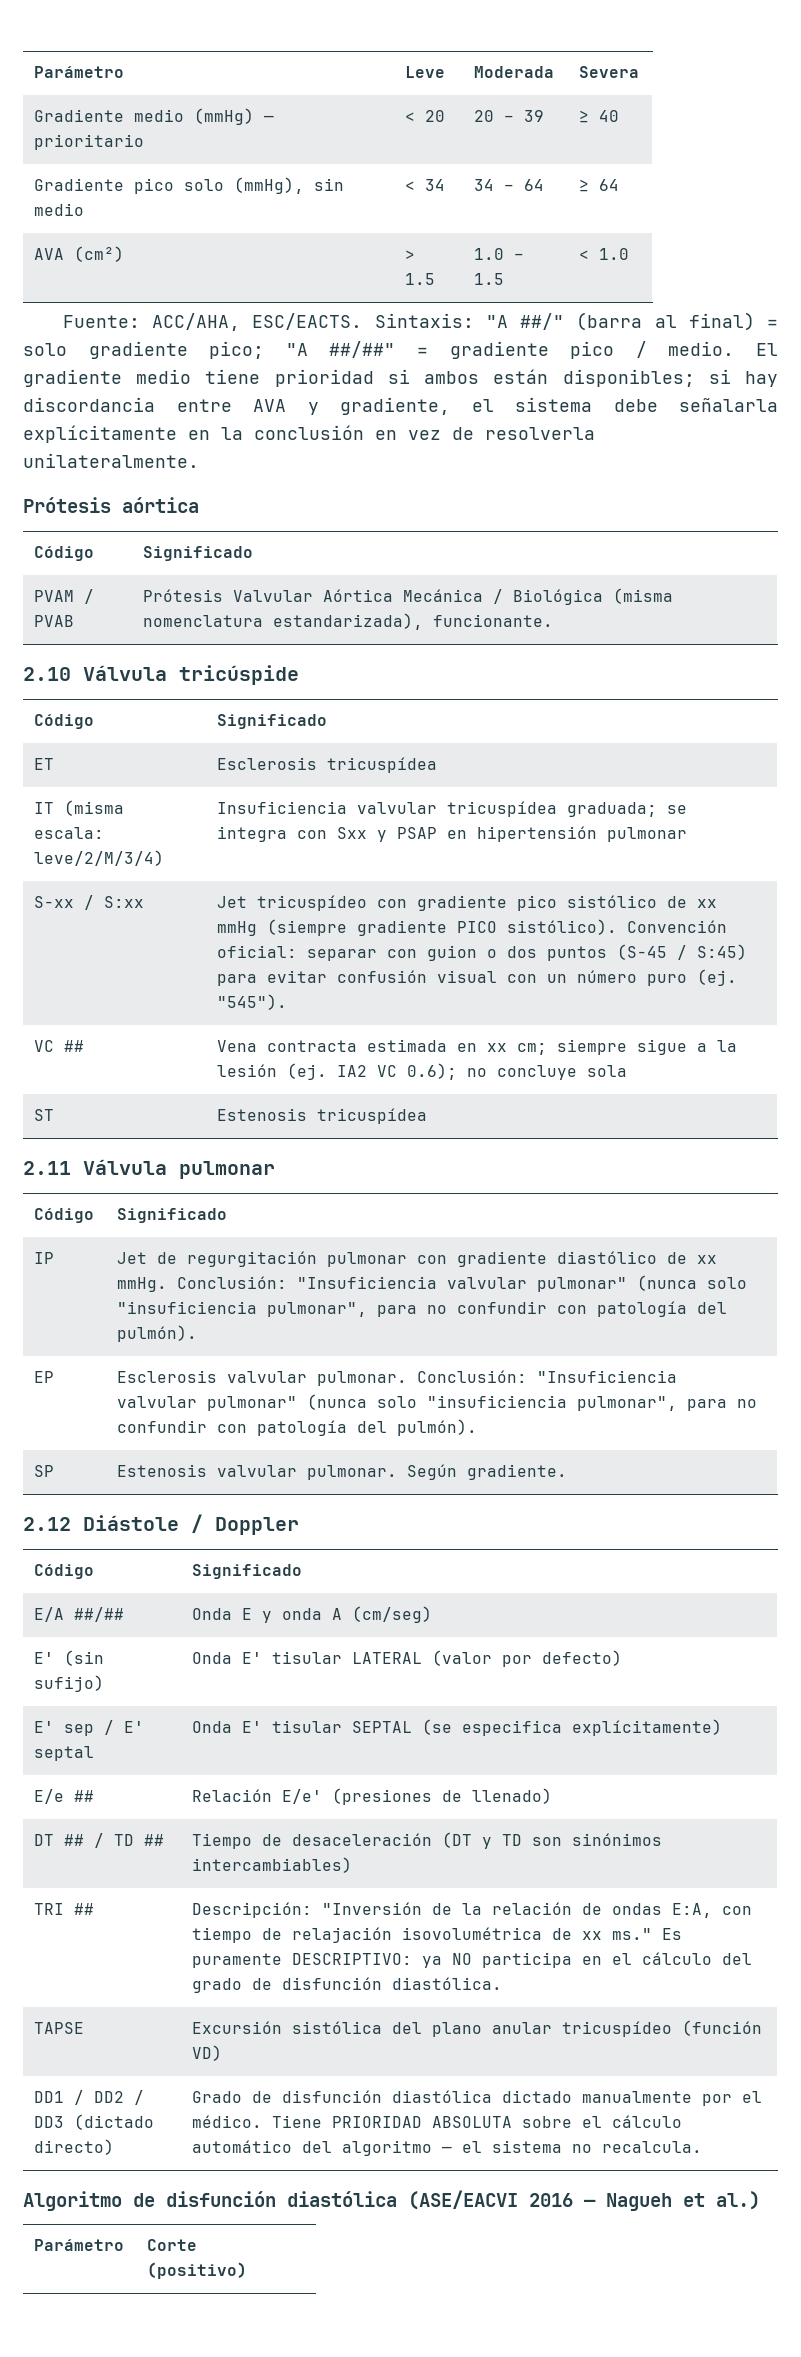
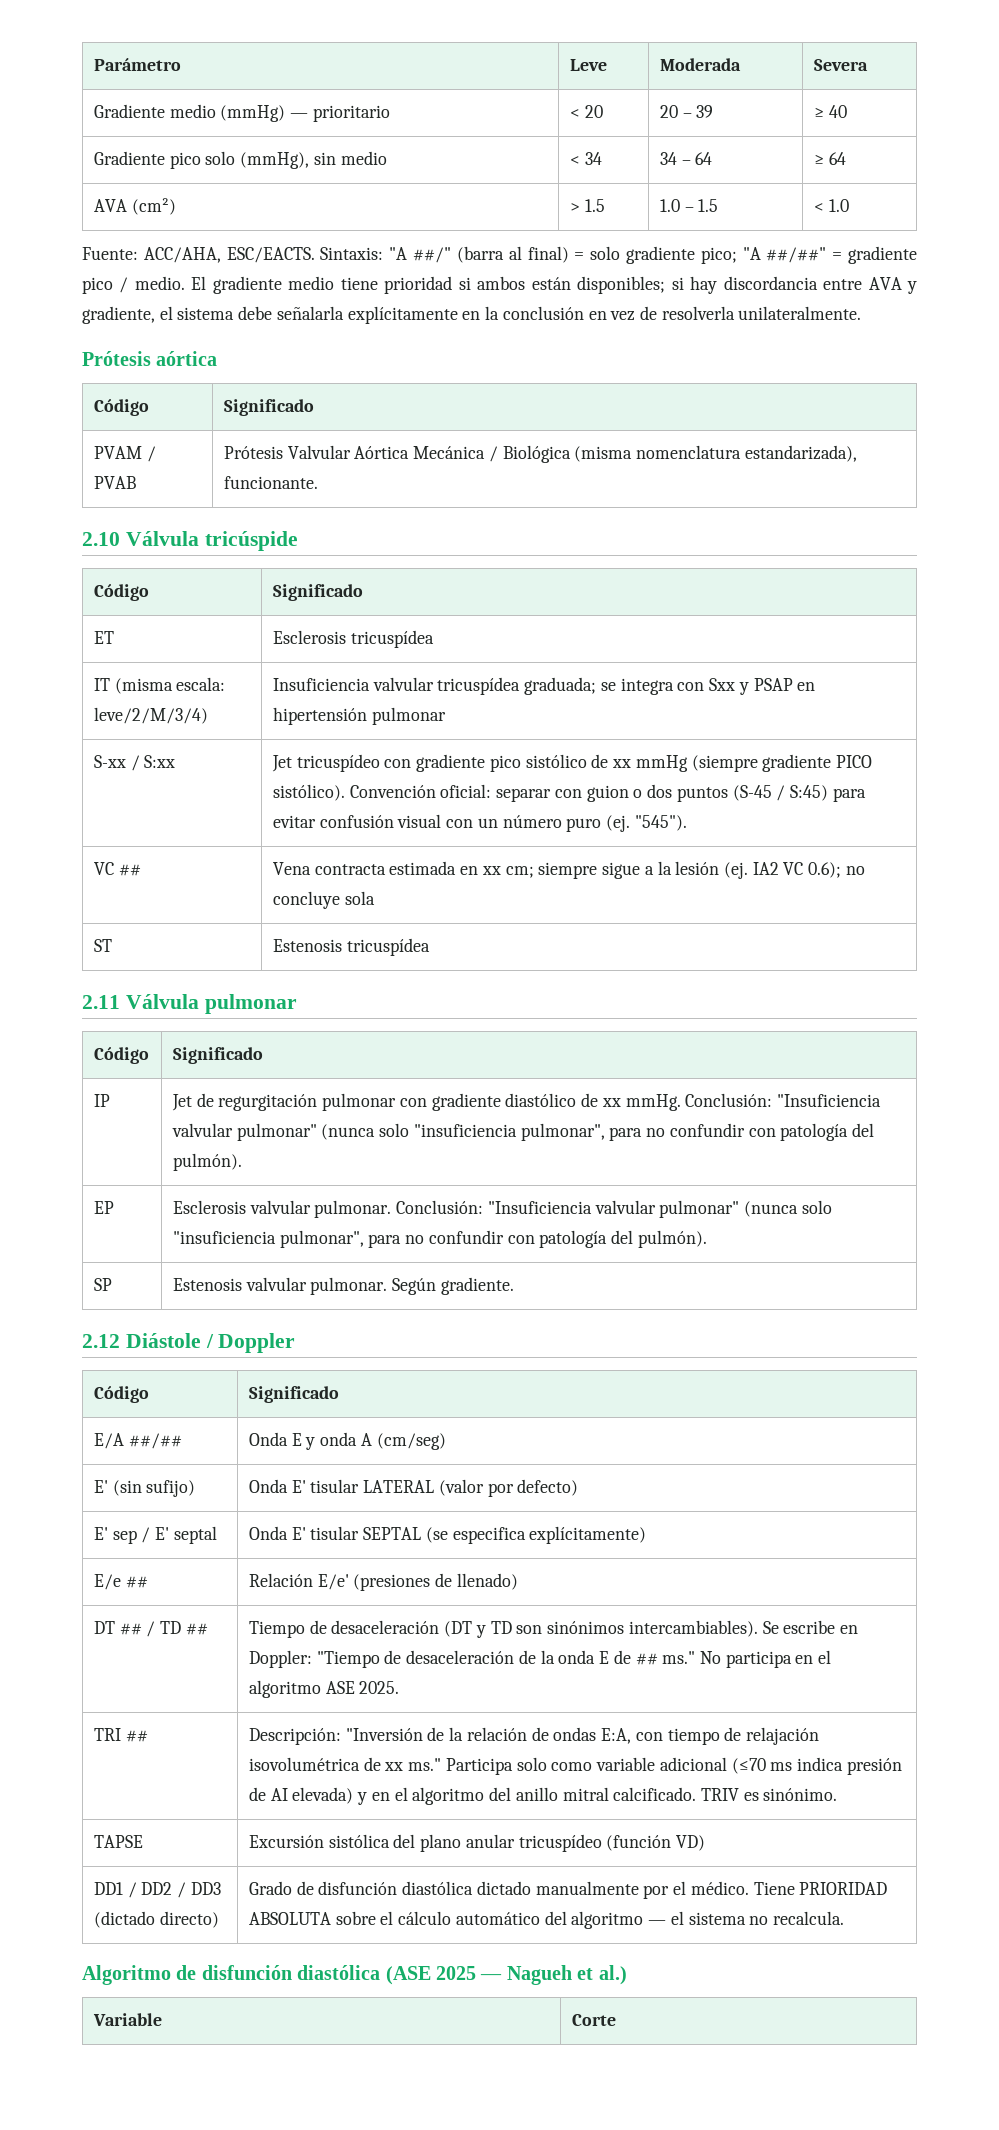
[192,1857,353,1873] intercambiables) -> [628,1620,858,1637] [248,1650,832,1668] [248,1680,400,1698] intercambiables). Se escribe en Doppler: "Tiempo de desaceleración de la onda E de ## ms." No participa en el algoritmo ASE 2025.
[662,1928,683,1940] [192,1952,753,1968] [192,1977,503,1993] Es puramente DESCRIPTIVO: ya NO participa en el cálculo del grado de disfunción diastólica. -> [445,1757,902,1775] [248,1787,838,1805] Participa solo como variable adicional (≤70 ms indica presión de AI elevada) y en el algoritmo del anillo mitral calcificado. TRIV es sinónimo.
[408,2190,573,2210] (ASE/EACVI 2016 -> [385,1966,476,1985] (ASE 2025
[34,2239,125,2251] Parámetro -> [92,2013,162,2026] Variable
[147,2262,248,2279] (positivo) -> (616, 2020) none

